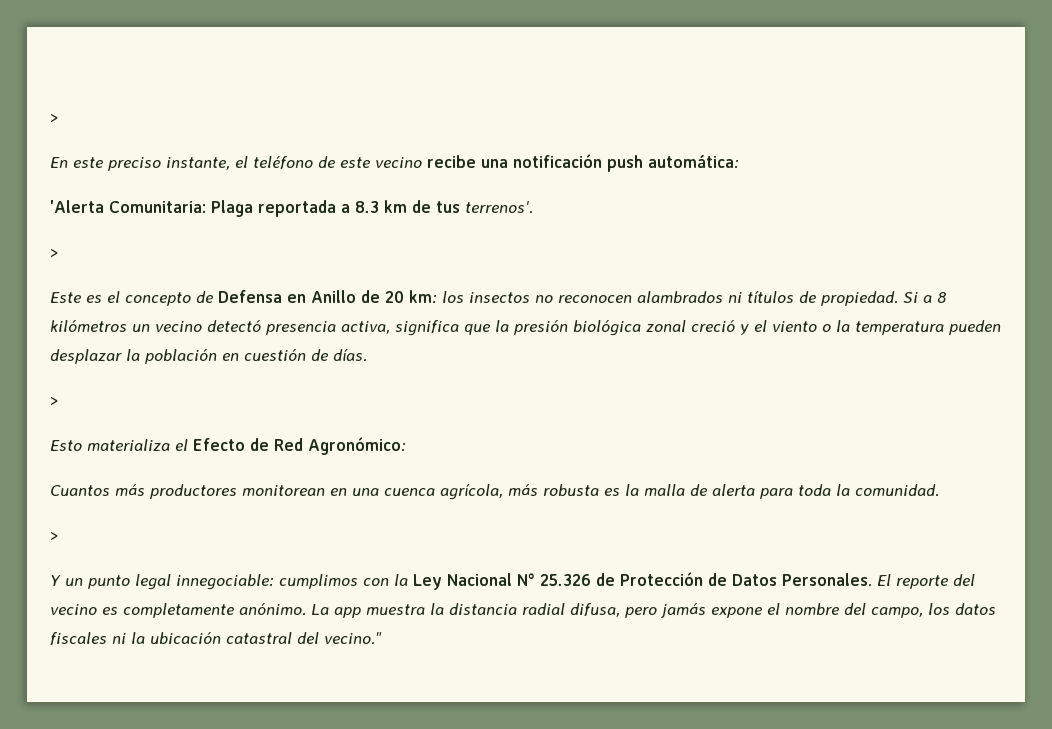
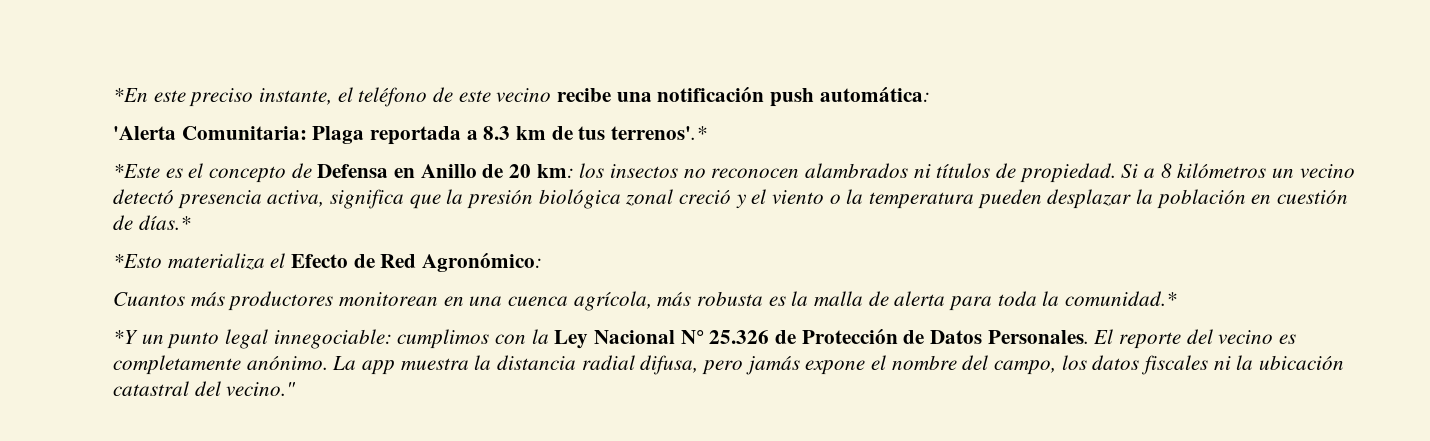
[50,114,58,123] [50,157,68,168] > // En -> [113,88,148,102] *En
[465,201,533,214] [50,249,58,258] [50,292,81,303] terrenos'. // > // Este -> [611,126,708,140] [113,164,160,178] terrenos'.* // *Este
[333,349,367,362] [50,397,58,406] [50,440,82,451] días. // > // Esto -> [138,215,191,230] [113,254,162,268] días.* // *Esto
[855,484,939,497] [50,532,58,541] [50,575,61,586] comunidad. // > // Y -> [1065,291,1178,306] [113,330,138,344] comunidad.* // *Y

